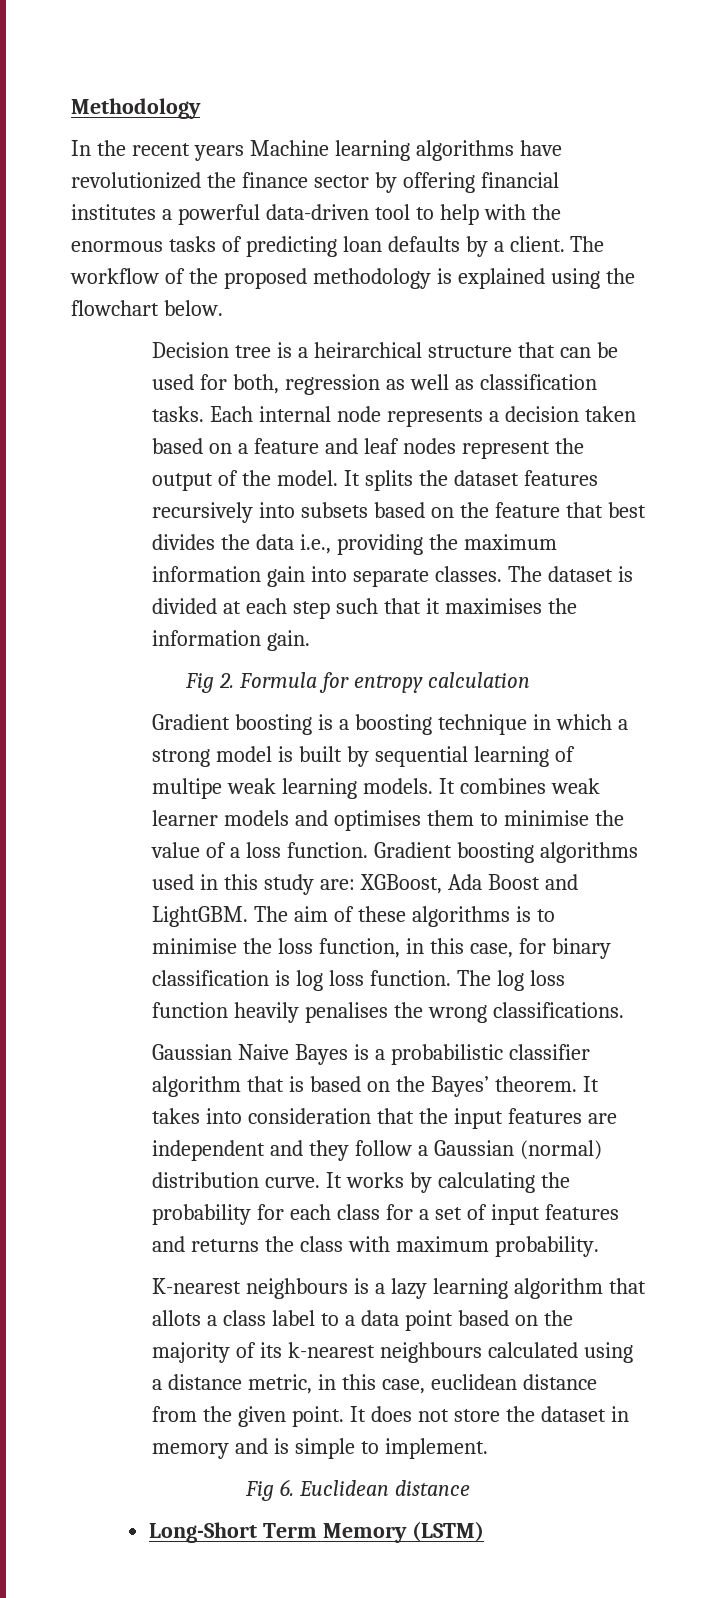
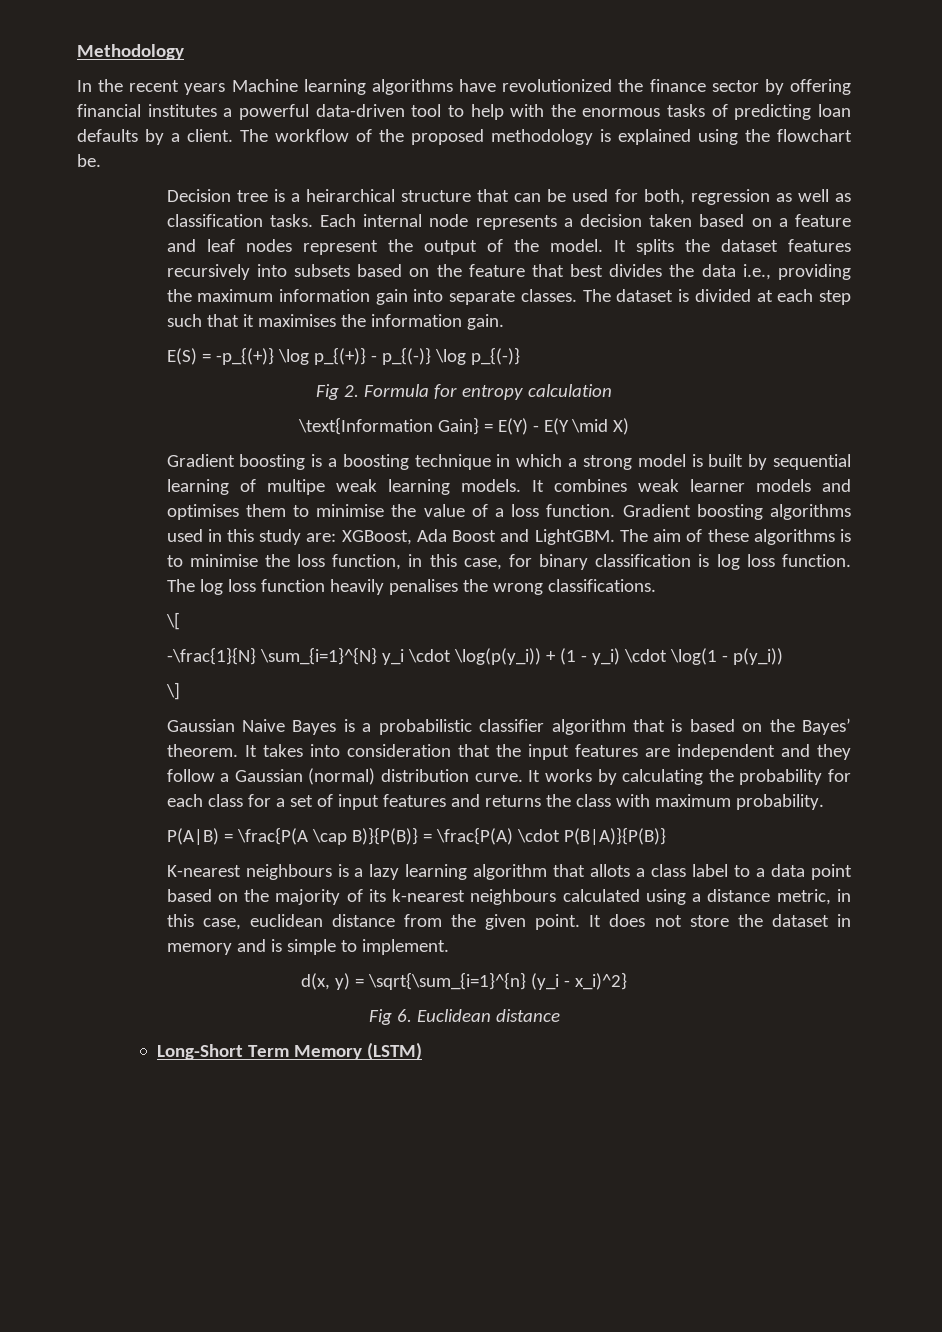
[163,300,223,316] below. -> [77,154,101,167] be.
(311, 640) none -> [166,347,520,365] // E(S) = -p_{(+)} \log p_{(+)} - p_{(-)} \log p_{(-)}
(530, 680) none -> [297,417,630,435] // \text{Information Gain} = E(Y) - E(Y \mid X)
(624, 1010) none -> [165,612,180,630] [166,647,783,665] [165,682,180,700] // \[ // -\frac{1}{N} \sum_{i=1}^{N} y_i \cdot \log(p(y_i)) + (1 - y_i) \cdot \log(1 - p(y_i)) // \]
(599, 1246) none -> [166,827,666,845] // P(A|B) = \frac{P(A \cap B)}{P(B)} = \frac{P(A) \cdot P(B|A)}{P(B)}
(488, 1448) none -> [301,972,627,990] // d(x, y) = \sqrt{\sum_{i=1}^{n} (y_i - x_i)^2}

